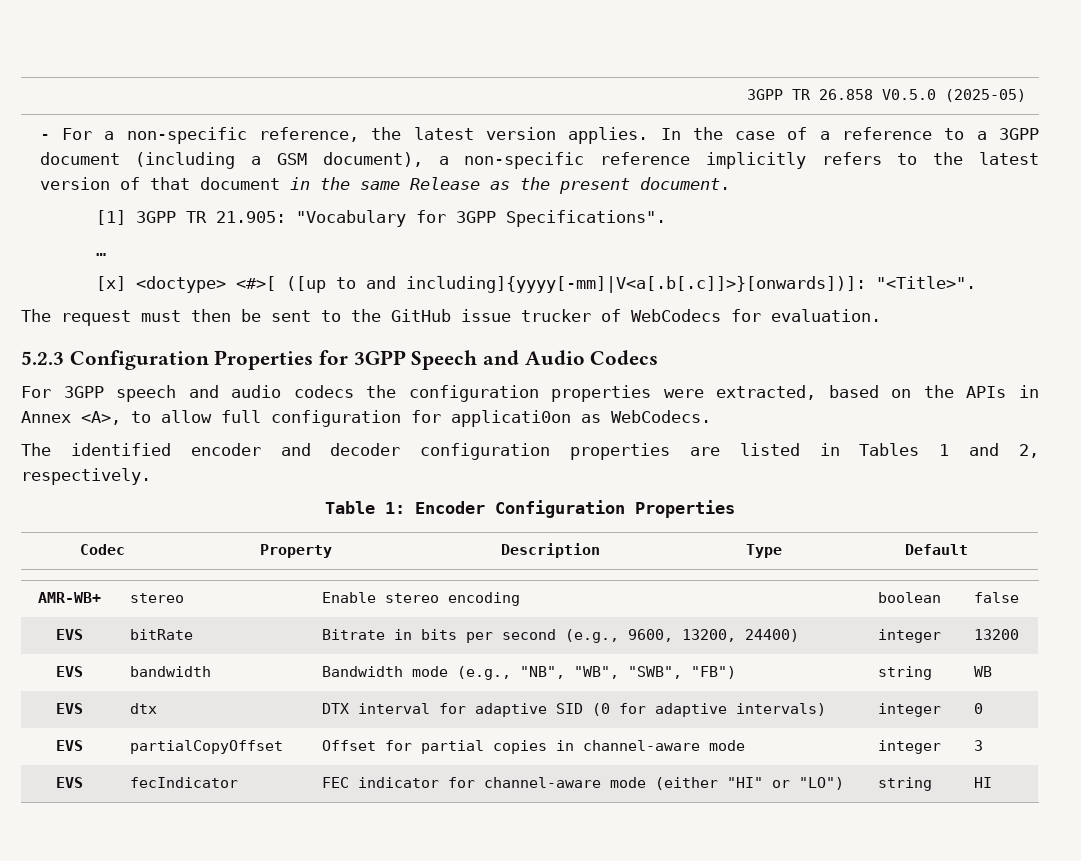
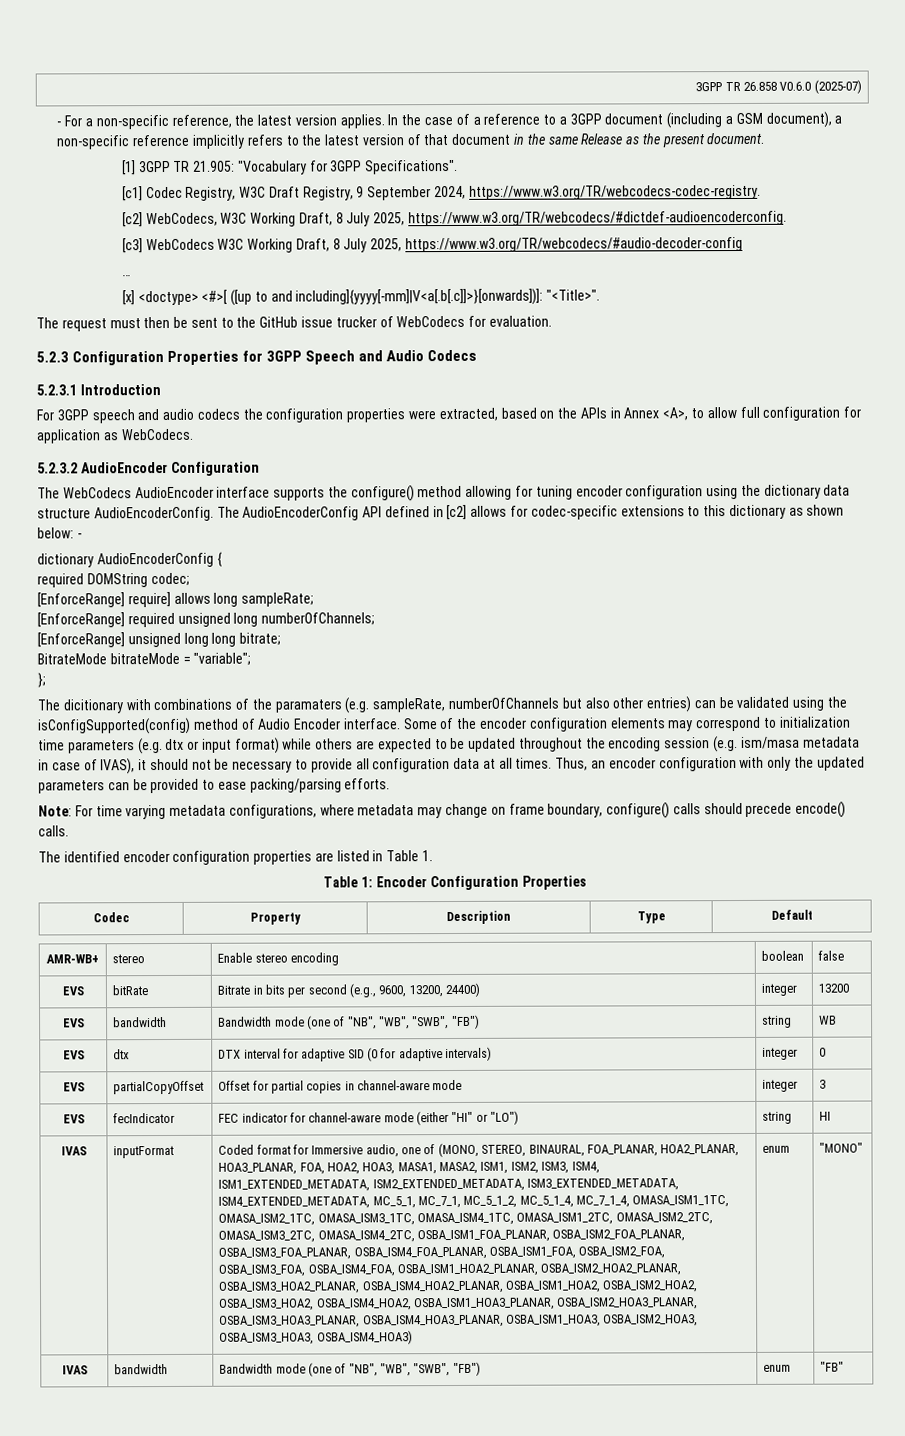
[882,89,1027,102] V0.5.0 (2025-05) -> [779,79,862,94] V0.6.0 (2025-07)
(666, 218) none -> [121,184,761,202] [121,210,787,228] [121,236,743,254] // [c1] Codec Registry, W3C Draft Registry, 9 September 2024, https://www.w3.org/TR/webcodecs-codec-registry. // [c2] WebCodecs, W3C Working Draft, 8 July 2025, https://www.w3.org/TR/webcodecs/#dictdef-audioencoderconfig. // [c3] WebCodecs W3C Working Draft, 8 July 2025, https://www.w3.org/TR/webcodecs/#audio-decoder-config
(659, 357) none -> [36,384,161,396] // 5.2.3.1 Introduction
[451,410,571,427] applicati0on -> [36,429,101,444] application
(711, 416) none -> [37,461,260,476] [37,484,851,502] [37,504,845,522] [37,527,82,539] [37,551,223,568] [37,572,190,588] [37,591,315,608] [37,612,376,628] [37,632,282,648] [37,652,252,666] [37,672,46,688] [37,696,848,714] [37,716,851,735] [38,736,860,755] [38,756,865,775] [38,778,391,794] [38,801,847,820] [38,825,69,837] // 5.2.3.2 AudioEncoder Configuration // The WebCodecs AudioEncoder interface supports the configure() method allowing for tuning encoder configuration using the dictionary data structure AudioEncoderConfig. The AudioEncoderConfig API defined in [c2] allows for codec-specific extensions to this dictionary as shown below: - // dictionary AudioEncoderConfig { // required DOMString codec; // [EnforceRange] require] allows long sampleRate; // [EnforceRange] required unsigned long numberOfChannels; // [EnforceRange] unsigned long long bitrate; // BitrateMode bitrateMode = "variable"; // }; // The dicitionary with combinations of the paramaters (e.g. sampleRate, numberOfChannels but also other entries) can be validated using the isConfigSupported(config) method of Audio Encoder interface. Some of the encoder configuration elements may correspond to initialization time parameters (e.g. dtx or input format) while others are expected to be updated throughout the encoding session (e.g. ism/masa metadata in case of IVAS), it should not be necessary to provide all configuration data at all times. Thus, an encoder configuration with only the updated parameters can be provided to ease packing/parsing efforts. // Note: For time varying metadata configurations, where metadata may change on frame boundary, configure() calls should precede encode() calls.
[280,443,401,456] and decoder -> (170, 856) none
[859,443,1039,458] [21,468,151,485] Tables 1 and 2, respectively. -> [386,850,434,862] Table 1.
[456,666,511,680] (e.g., -> [306,1015,346,1030] (one of
(992, 782) none -> [60,1146,87,1156] [113,1145,175,1159] [218,1142,740,1158] [218,1161,600,1175] [218,1178,679,1192] [218,1195,730,1209] [218,1212,713,1226] [218,1229,686,1243] [218,1246,666,1260] [218,1263,682,1277] [218,1280,699,1294] [219,1297,699,1311] [219,1314,699,1328] [219,1330,413,1345] [762,1145,791,1153] [819,1142,864,1153] [61,1365,88,1375] [114,1363,169,1375] [219,1361,481,1377] [763,1364,792,1372] [820,1361,845,1372] // IVAS | inputFormat | Coded format for Immersive audio, one of (MONO, STEREO, BINAURAL, FOA_PLANAR, HOA2_PLANAR, HOA3_PLANAR, FOA, HOA2, HOA3, MASA1, MASA2, ISM1, ISM2, ISM3, ISM4, ISM1_EXTENDED_METADATA, ISM2_EXTENDED_METADATA, ISM3_EXTENDED_METADATA, ISM4_EXTENDED_METADATA, MC_5_1, MC_7_1, MC_5_1_2, MC_5_1_4, MC_7_1_4, OMASA_ISM1_1TC, OMASA_ISM2_1TC, OMASA_ISM3_1TC, OMASA_ISM4_1TC, OMASA_ISM1_2TC, OMASA_ISM2_2TC, OMASA_ISM3_2TC, OMASA_ISM4_2TC, OSBA_ISM1_FOA_PLANAR, OSBA_ISM2_FOA_PLANAR, OSBA_ISM3_FOA_PLANAR, OSBA_ISM4_FOA_PLANAR, OSBA_ISM1_FOA, OSBA_ISM2_FOA, OSBA_ISM3_FOA, OSBA_ISM4_FOA, OSBA_ISM1_HOA2_PLANAR, OSBA_ISM2_HOA2_PLANAR, OSBA_ISM3_HOA2_PLANAR, OSBA_ISM4_HOA2_PLANAR, OSBA_ISM1_HOA2, OSBA_ISM2_HOA2, OSBA_ISM3_HOA2, OSBA_ISM4_HOA2, OSBA_ISM1_HOA3_PLANAR, OSBA_ISM2_HOA3_PLANAR, OSBA_ISM3_HOA3_PLANAR, OSBA_ISM4_HOA3_PLANAR, OSBA_ISM1_HOA3, OSBA_ISM2_HOA3, OSBA_ISM3_HOA3, OSBA_ISM4_HOA3) | enum | "MONO" // IVAS | bandwidth | Bandwidth mode (one of "NB", "WB", "SWB", "FB") | enum | "FB"

